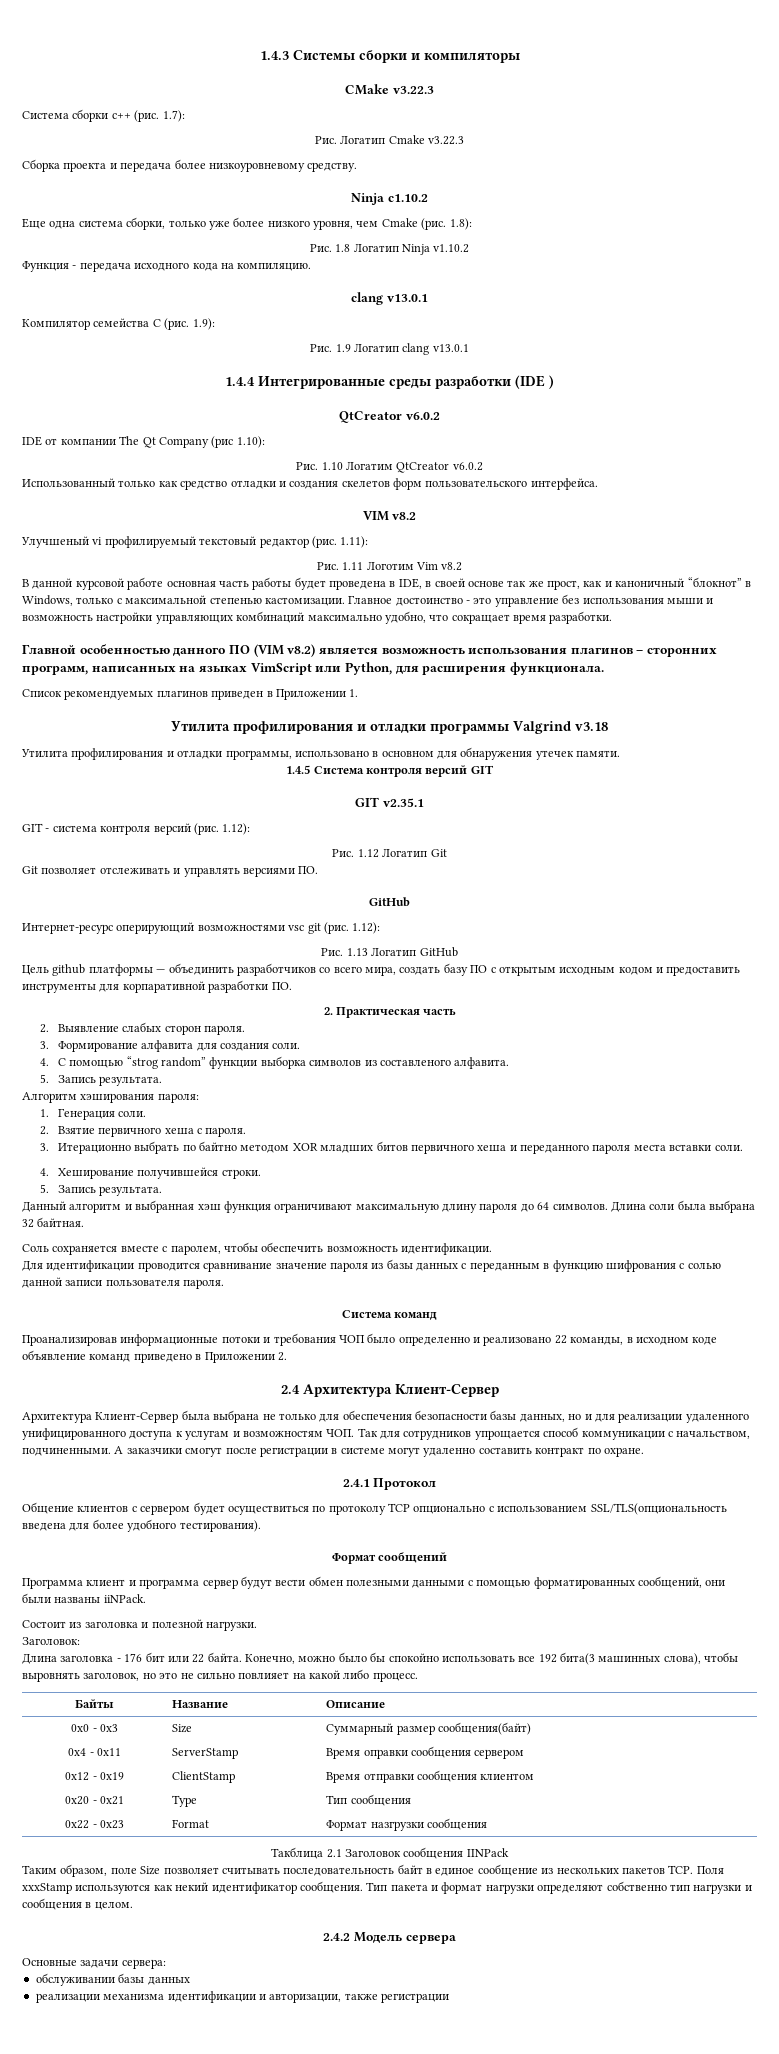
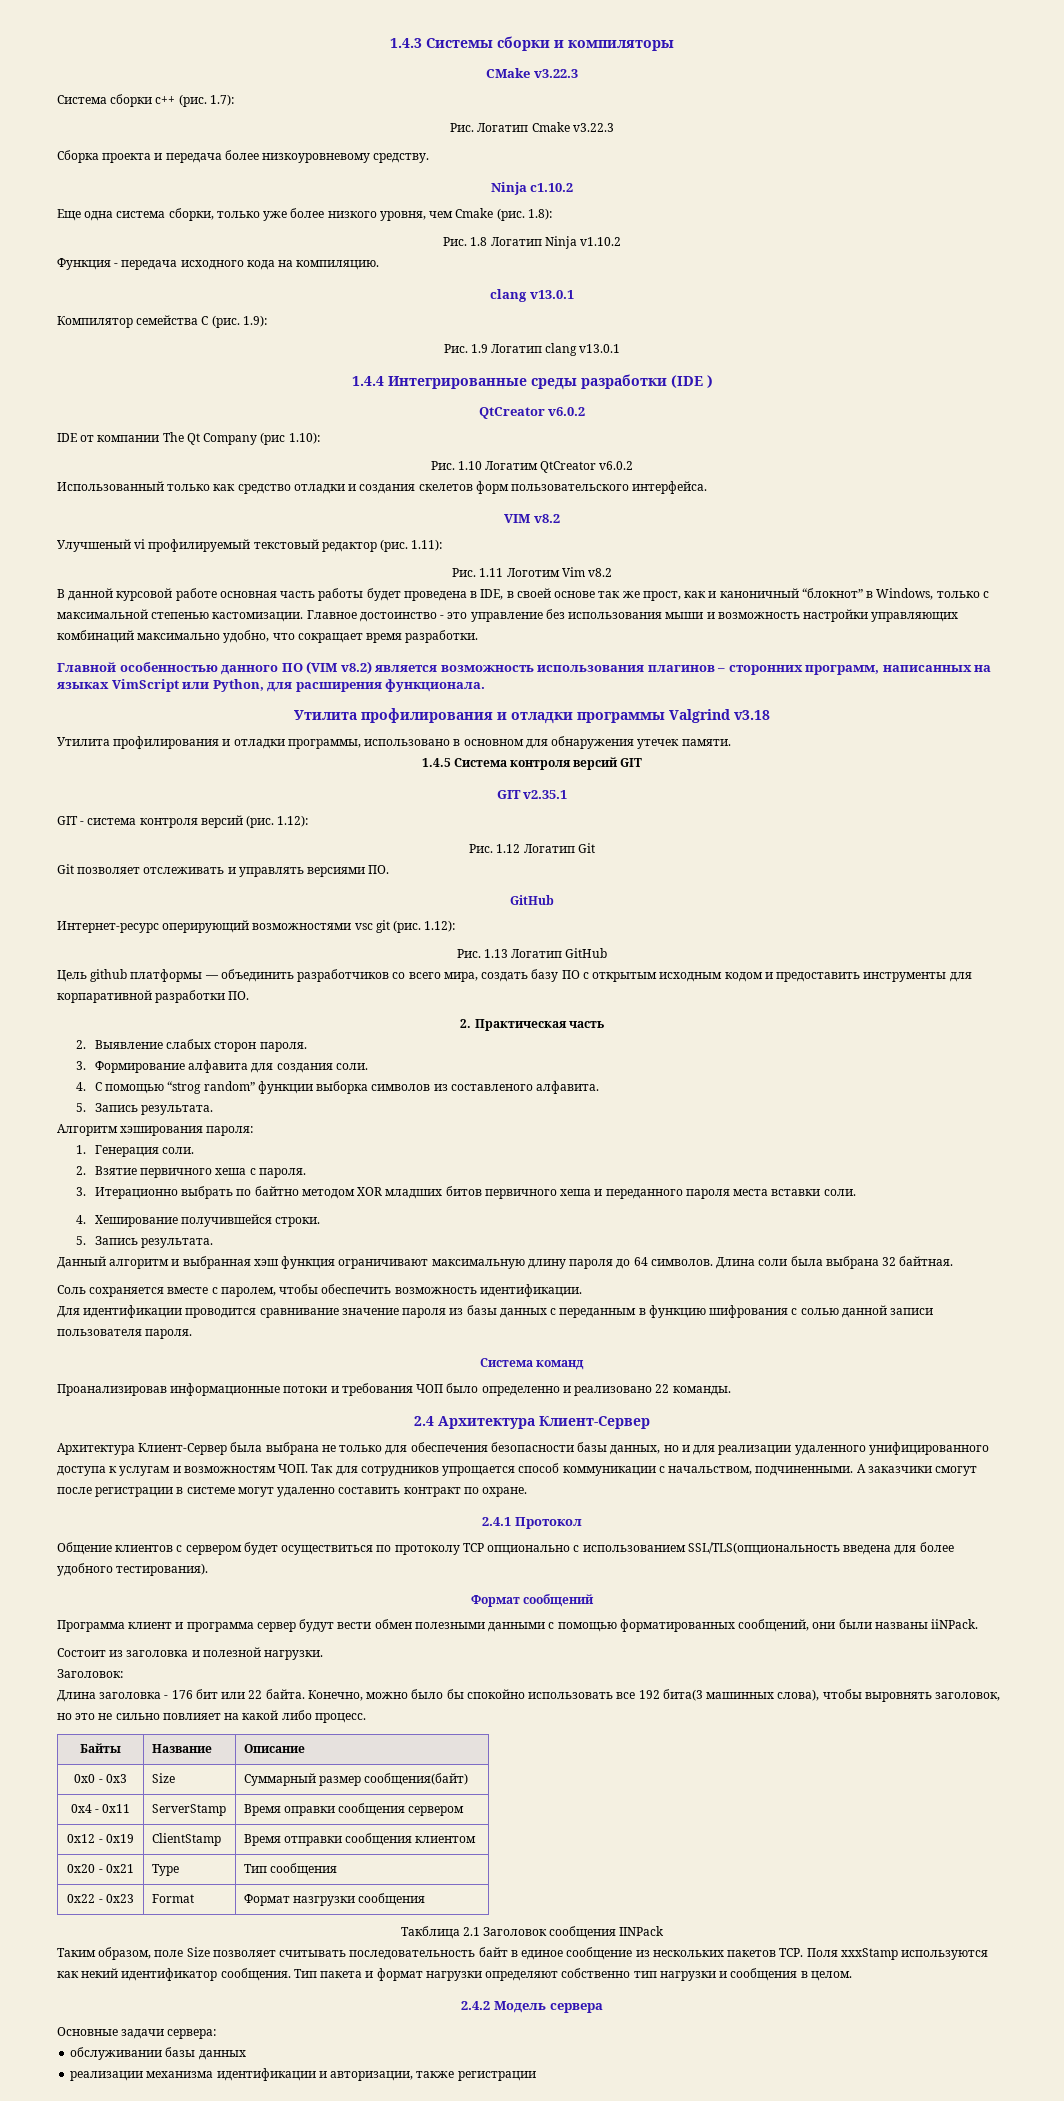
[22,689,359,700] // Список рекомендуемых плагинов приведен в Приложении 1. -> (486, 685) none
[570,1337,718,1345] [22,1350,287,1363] команды, в исходном коде объявление команд приведено в Приложении 2. -> [672,1386,731,1396] команды.

